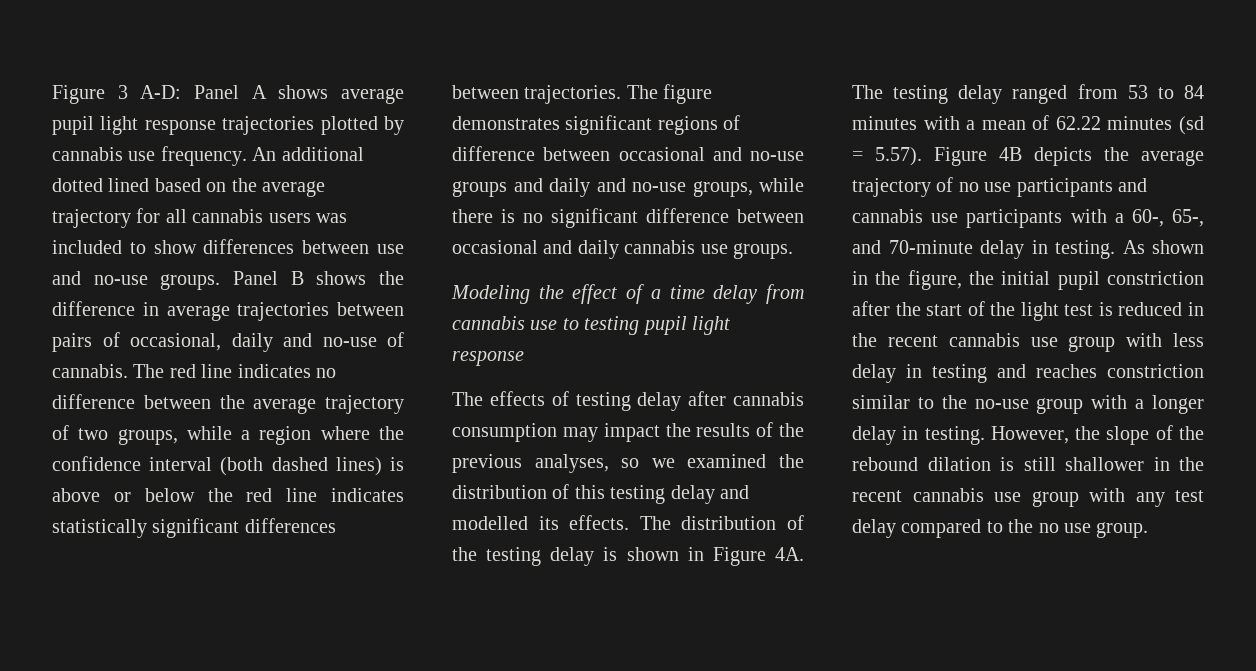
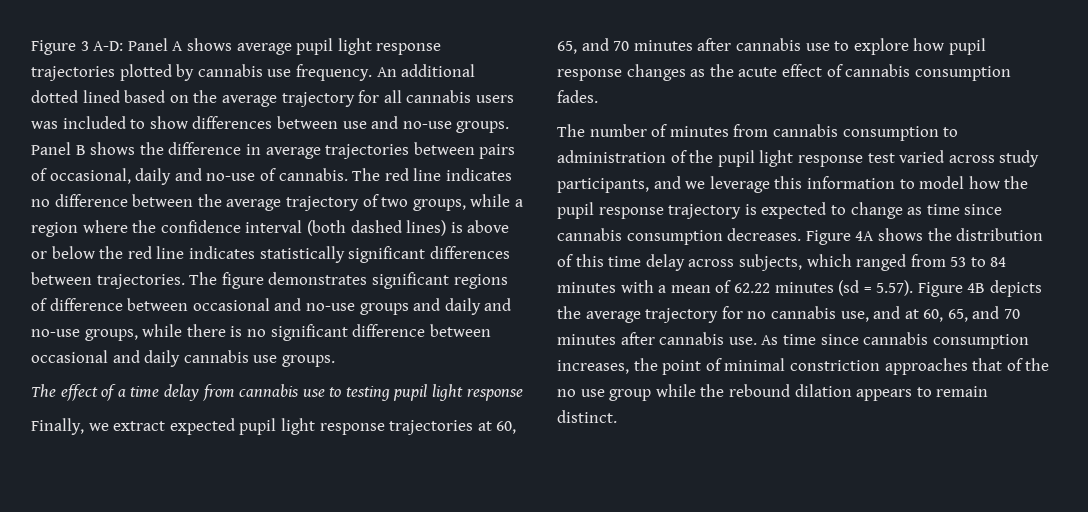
[451,285,564,304] Modeling the -> [31,384,56,397] The
[452,391,804,411] [452,422,804,442] [452,454,804,473] [452,484,749,504] [452,515,804,530] [452,547,804,566] [852,85,1003,104] The effects of testing delay after cannabis consumption may impact the results of the previous analyses, so we examined the distribution of this testing delay and modelled its effects. The distribution of the testing delay is shown in Figure 4A. The testing delay -> [31,418,517,435] [557,38,986,55] [557,64,1011,81] [557,90,598,103] [557,124,959,141] [557,150,1040,167] [557,176,1029,193] [557,202,1003,219] [557,228,1044,245] [557,254,852,271] Finally, we extract expected pupil light response trajectories at 60, 65, and 70 minutes after cannabis use to explore how pupil response changes as the acute effect of cannabis consumption fades. // The number of minutes from cannabis consumption to administration of the pupil light response test varied across study participants, and we leverage this information to model how the pupil response trajectory is expected to change as time since cannabis consumption decreases. Figure 4A shows the distribution of this time delay across subjects, which
[936,177,1147,197] [852,209,1204,228] [852,240,1204,259] [852,270,1204,290] [852,301,1204,321] [852,333,1204,352] [852,364,1204,383] [852,395,1204,414] [852,425,1204,445] [852,457,1204,471] [852,488,1204,507] [852,519,1149,538] of no use participants and cannabis use participants with a 60-, 65-, and 70-minute delay in testing. As shown in the figure, the initial pupil constriction after the start of the light test is reduced in the recent cannabis use group with less delay in testing and reaches constriction similar to the no-use group with a longer delay in testing. However, the slope of the rebound dilation is still shallower in the recent cannabis use group with any test delay compared to the no use group. -> [721,306,1021,322] [557,332,1029,349] [557,358,1050,375] [557,384,989,401] [557,410,617,423] for no cannabis use, and at 60, 65, and 70 minutes after cannabis use. As time since cannabis consumption increases, the point of minimal constriction approaches that of the no use group while the rebound dilation appears to remain distinct.

